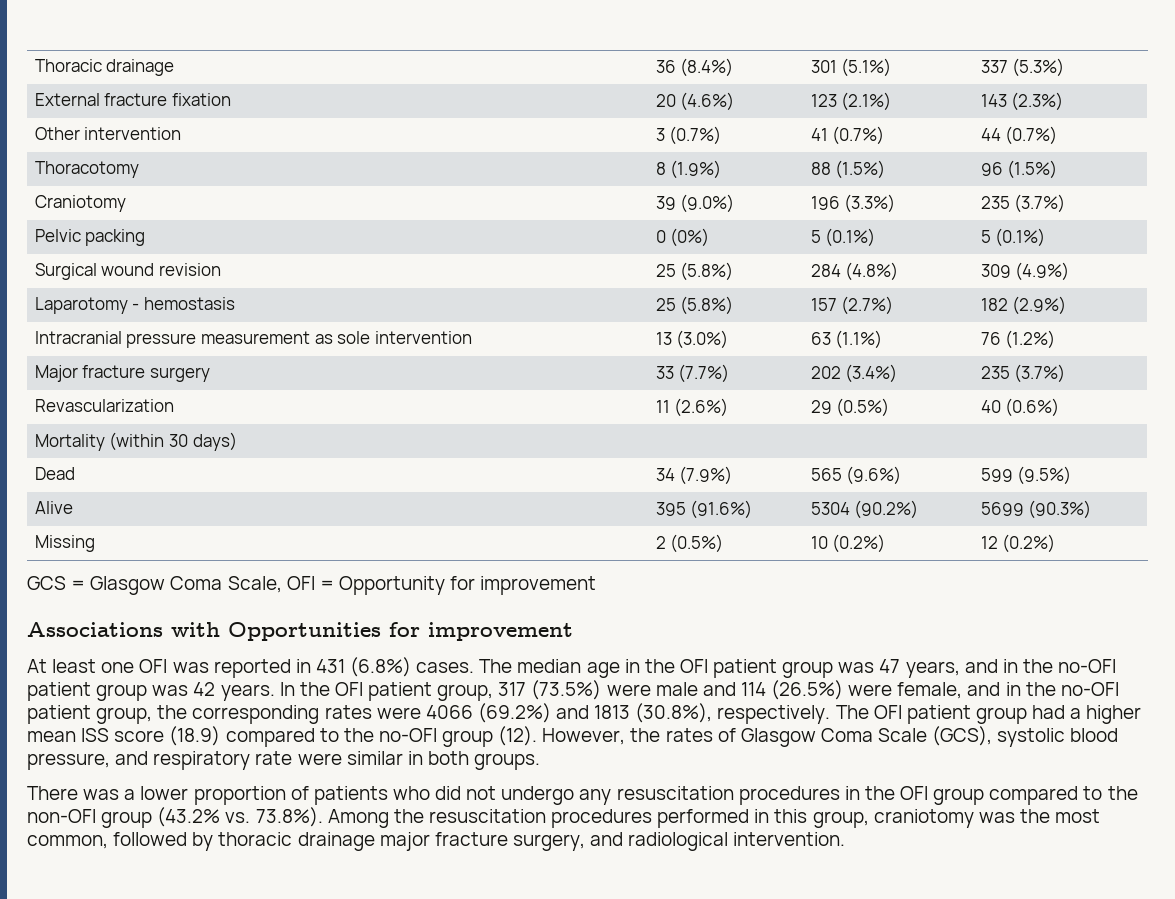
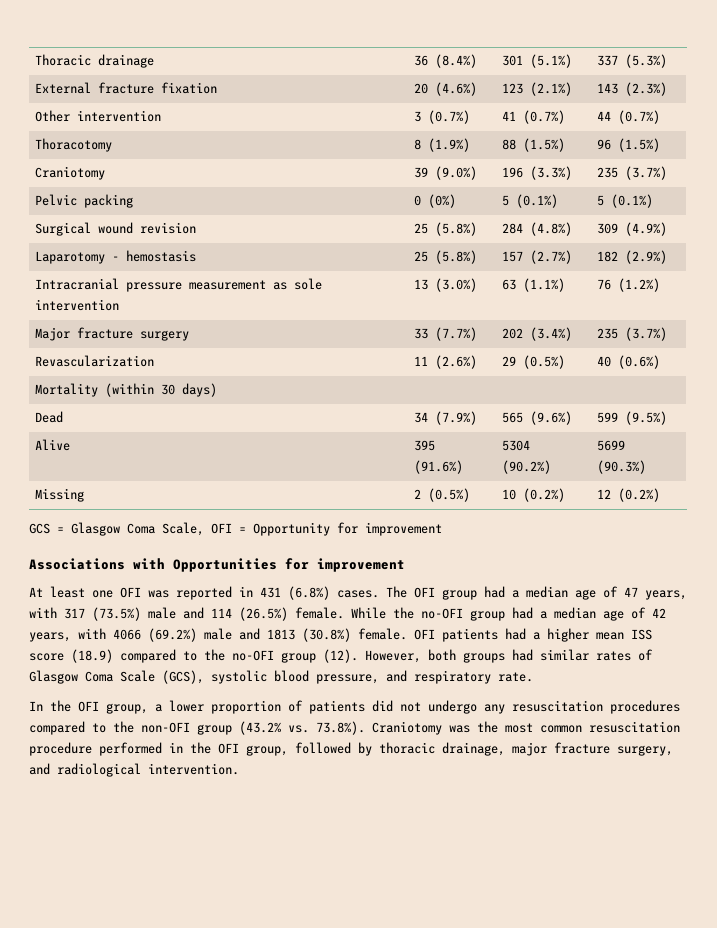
[517,659,1117,678] [27,682,494,701] median age in the OFI patient group was 47 years, and in the no-OFI patient group was 42 years. In the OFI patient group, -> [414,586,687,600] [29,607,57,618] OFI group had a median age of 47 years, with
[606,684,651,696] were -> (141, 614) none
[848,682,1119,699] [27,705,421,724] were female, and in the no-OFI patient group, the corresponding rates were -> [295,607,666,621] [29,628,106,642] female. While the no-OFI group had a median age of 42 years, with
(551, 713) none -> [204,628,232,640] male
[635,703,1027,724] (30.8%), respectively. The OFI patient group -> [302,628,498,642] (30.8%) female. OFI patients
[630,728,661,742] the -> [428,649,589,663] both groups had similar
[255,751,541,770] [27,786,120,800] rate were similar in both groups. // There was -> [498,672,533,682] [29,700,148,714] rate. // In the OFI group,
[392,786,430,800] who -> (365, 707) none
[844,786,985,805] in the OFI group -> (680, 707) none
[327,809,1101,828] [27,835,108,849] Among the resuscitation procedures performed in this group, craniotomy was the most common, -> [372,721,680,735] [29,742,288,756] Craniotomy was the most common resuscitation procedure performed in the OFI group,
[297,832,375,851] drainage -> [442,742,505,756] drainage,

